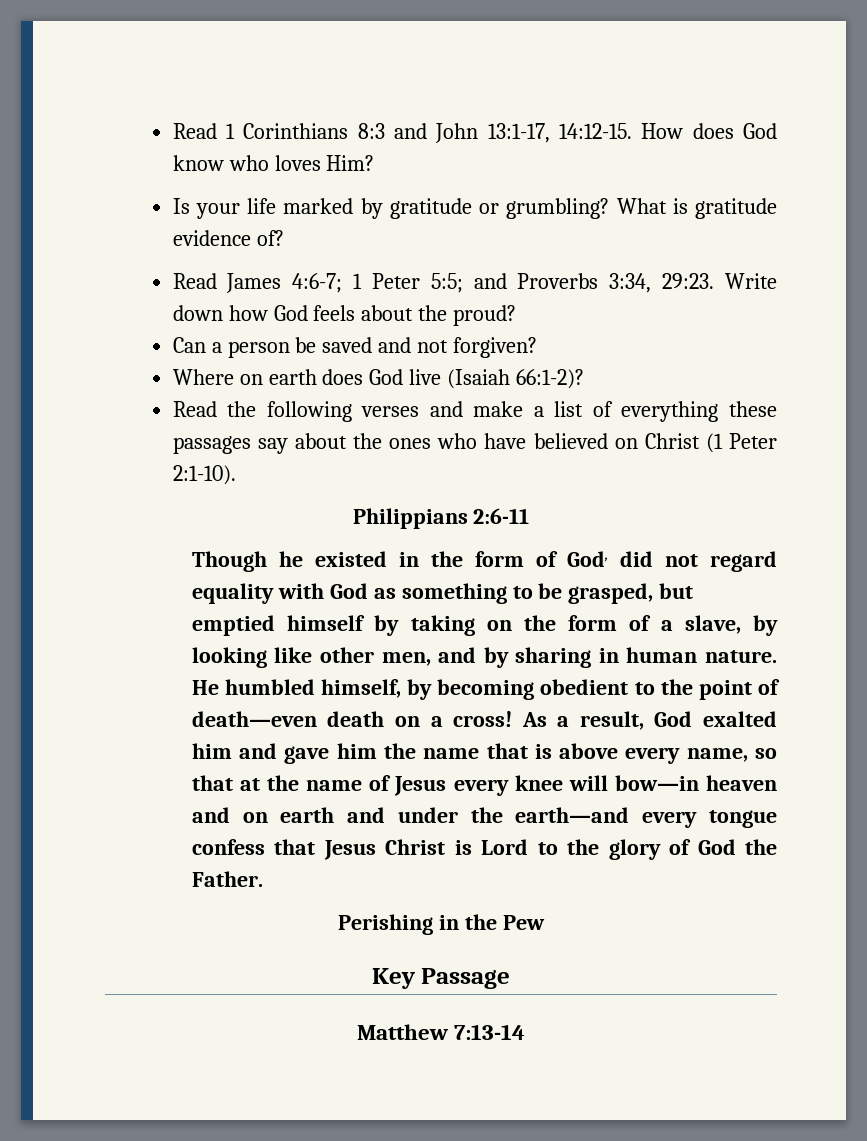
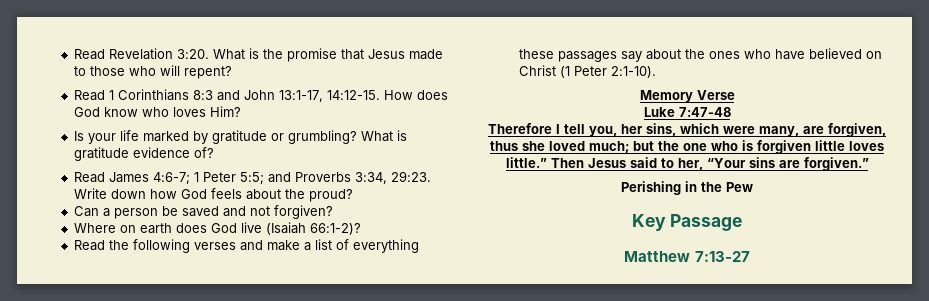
[172,123,217,139] Read -> [74,48,444,62] [74,65,233,79] [74,90,106,101] Read Revelation 3:20. What is the promise that Jesus made to those who will repent? // Read
[352,508,530,529] [191,551,778,572] [191,583,694,604] [191,615,778,636] [191,647,777,668] [191,679,781,700] [191,711,778,730] [191,743,778,764] [191,775,777,796] [191,807,778,828] [191,839,777,860] [191,871,263,887] Philippians 2:6-11 // Though he existed in the form of God, did not regard equality with God as something to be grasped, but emptied himself by taking on the form of a slave, by looking like other men, and by sharing in human nature. He humbled himself, by becoming obedient to the point of death—even death on a cross! As a result, God exalted him and gave him the name that is above every name, so that at the name of Jesus every knee will bow—in heaven and on earth and under the earth—and every tongue confess that Jesus Christ is Lord to the glory of God the Father. -> [639,90,735,103] [643,107,731,117] [488,123,886,137] [490,140,884,154] [505,157,869,171] Memory Verse // Luke 7:47-48 // Therefore I tell you, her sins, which were many, are forgiven, thus she loved much; but the one who is forgiven little loves little.” Then Jesus said to her, “Your sins are forgiven.”
[454,1024,526,1040] 7:13-14 -> [694,251,750,262] 7:13-27

